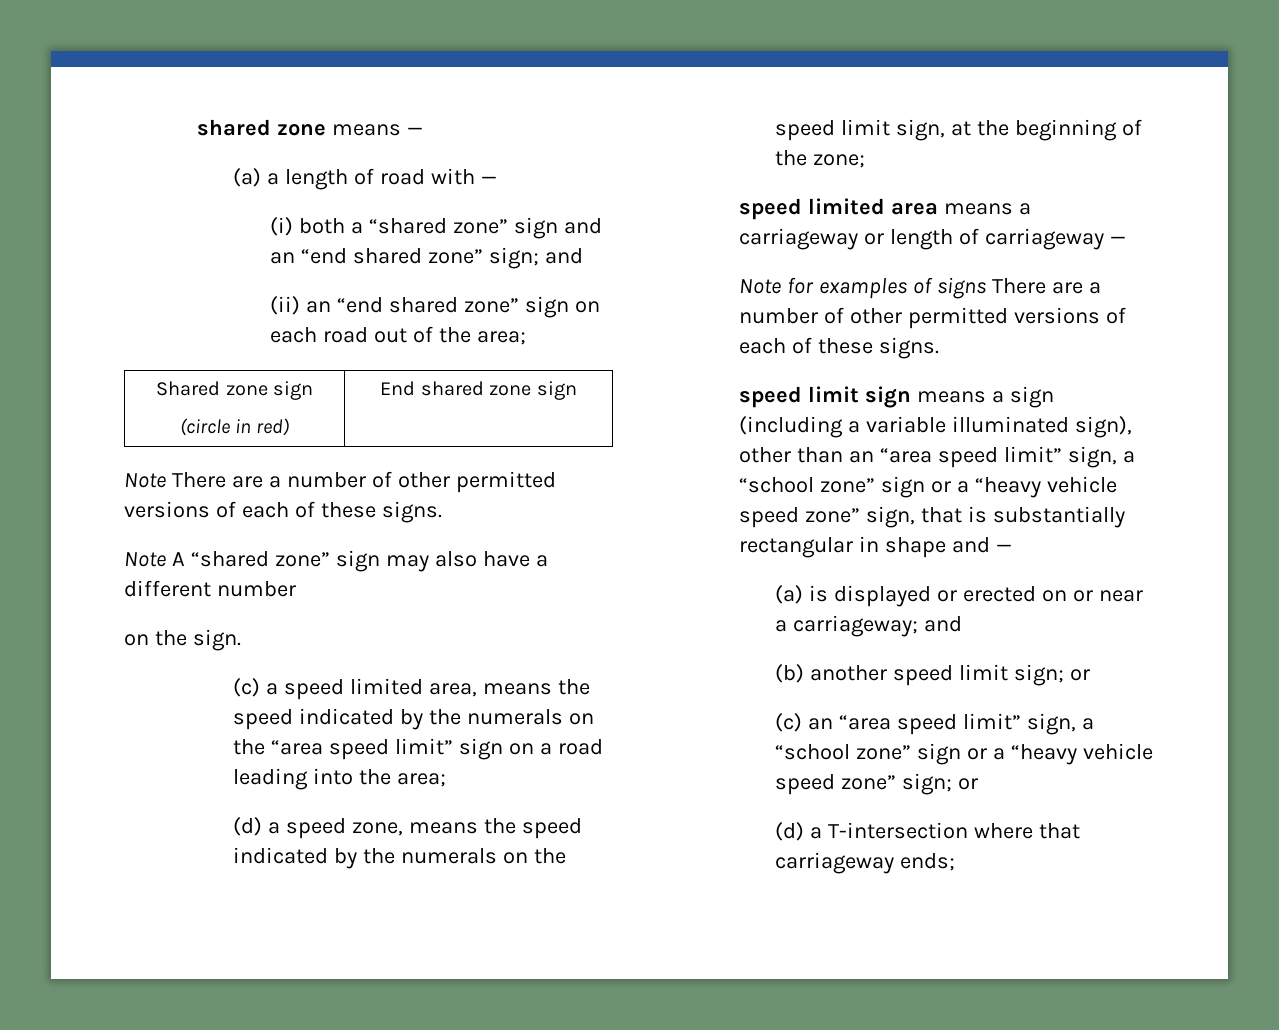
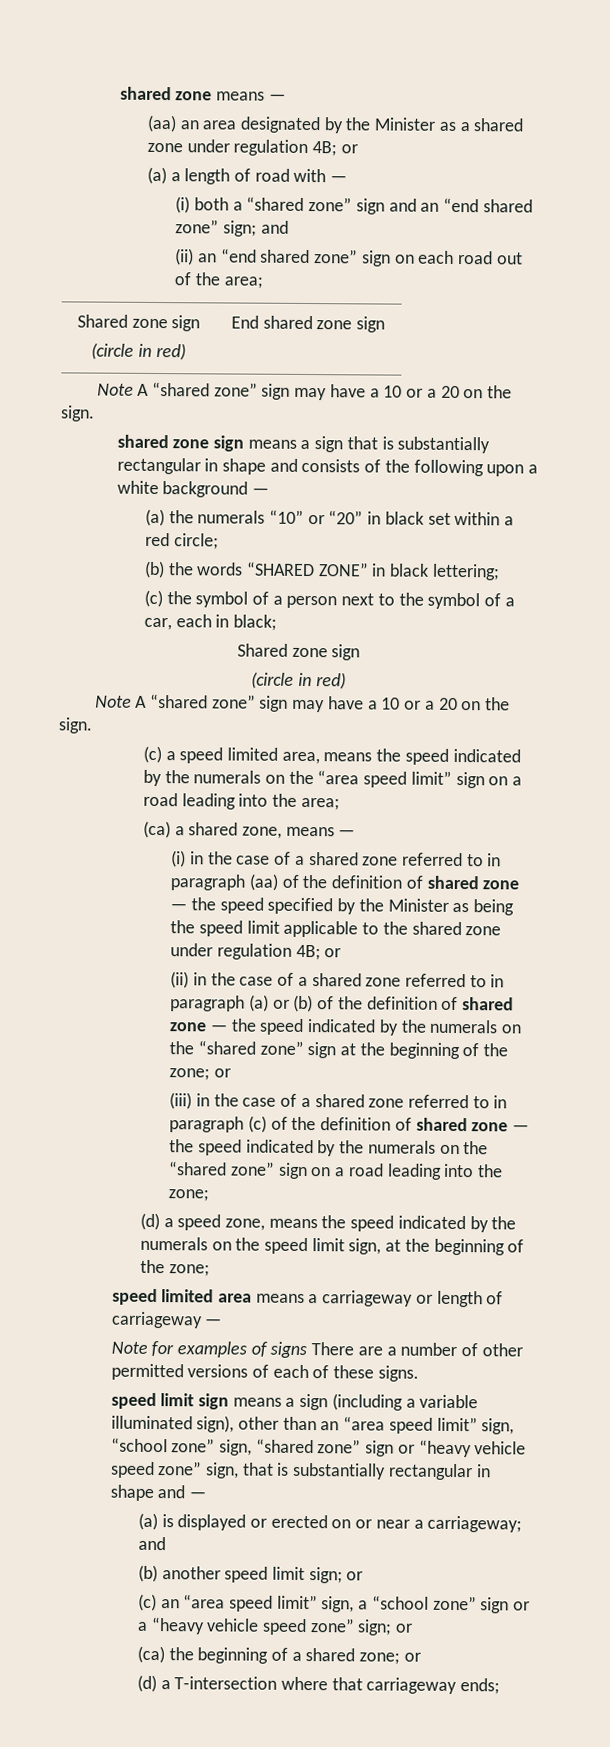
(423, 131) none -> [146,114,525,134] [146,139,358,157] // (aa) an area designated by the Minister as a shared zone under regulation 4B; or
[171,471,556,493] [124,501,442,523] [124,550,548,572] [124,580,296,597] There are a number of other permitted versions of each of these signs. // Note A “shared zone” sign may also have a different number // -> [137,381,512,401] [60,405,95,422] [116,434,491,454] [116,457,539,477] [116,480,270,498] [144,508,515,527] [144,532,219,550] [143,560,500,581] [143,589,515,610] [143,614,278,631] [236,643,361,661] [251,671,346,690] [94,693,458,713] A “shared zone” sign may have a 10 or a 20 on the sign. // shared zone sign means a sign that is substantially rectangular in shape and consists of the following upon a white background — // (a) the numerals “10” or “20” in black set within a red circle; // (b) the words “SHARED ZONE” in black lettering; // (c) the symbol of a person next to the symbol of a car, each in black; // Shared zone sign // (circle in red) // Note A “shared zone” sign may have a 10 or a 20
(447, 780) none -> [142,820,356,839] [171,850,502,868] [170,873,520,891] [170,897,514,916] [170,920,502,938] [170,943,342,961] [170,971,505,989] [170,994,514,1013] [169,1018,522,1036] [169,1040,508,1060] [169,1068,231,1081] [169,1092,508,1110] [169,1115,529,1133] [169,1139,489,1157] [168,1161,503,1180] [168,1189,210,1202] // (ca) a shared zone, means — // (i) in the case of a shared zone referred to in paragraph (aa) of the definition of shared zone — the speed specified by the Minister as being the speed limit applicable to the shared zone under regulation 4B; or // (ii) in the case of a shared zone referred to in paragraph (a) or (b) of the definition of shared zone — the speed indicated by the numerals on the “shared zone” sign at the beginning of the zone; or // (iii) in the case of a shared zone referred to in paragraph (c) of the definition of shared zone — the speed indicated by the numerals on the “shared zone” sign on a road leading into the zone;
[1122,451,1135,463] [738,476,969,498] a “school zone” sign or a -> [110,1437,415,1457] “school zone” sign, “shared zone” sign or
(979, 784) none -> [136,1645,421,1665] // (ca) the beginning of a shared zone; or

